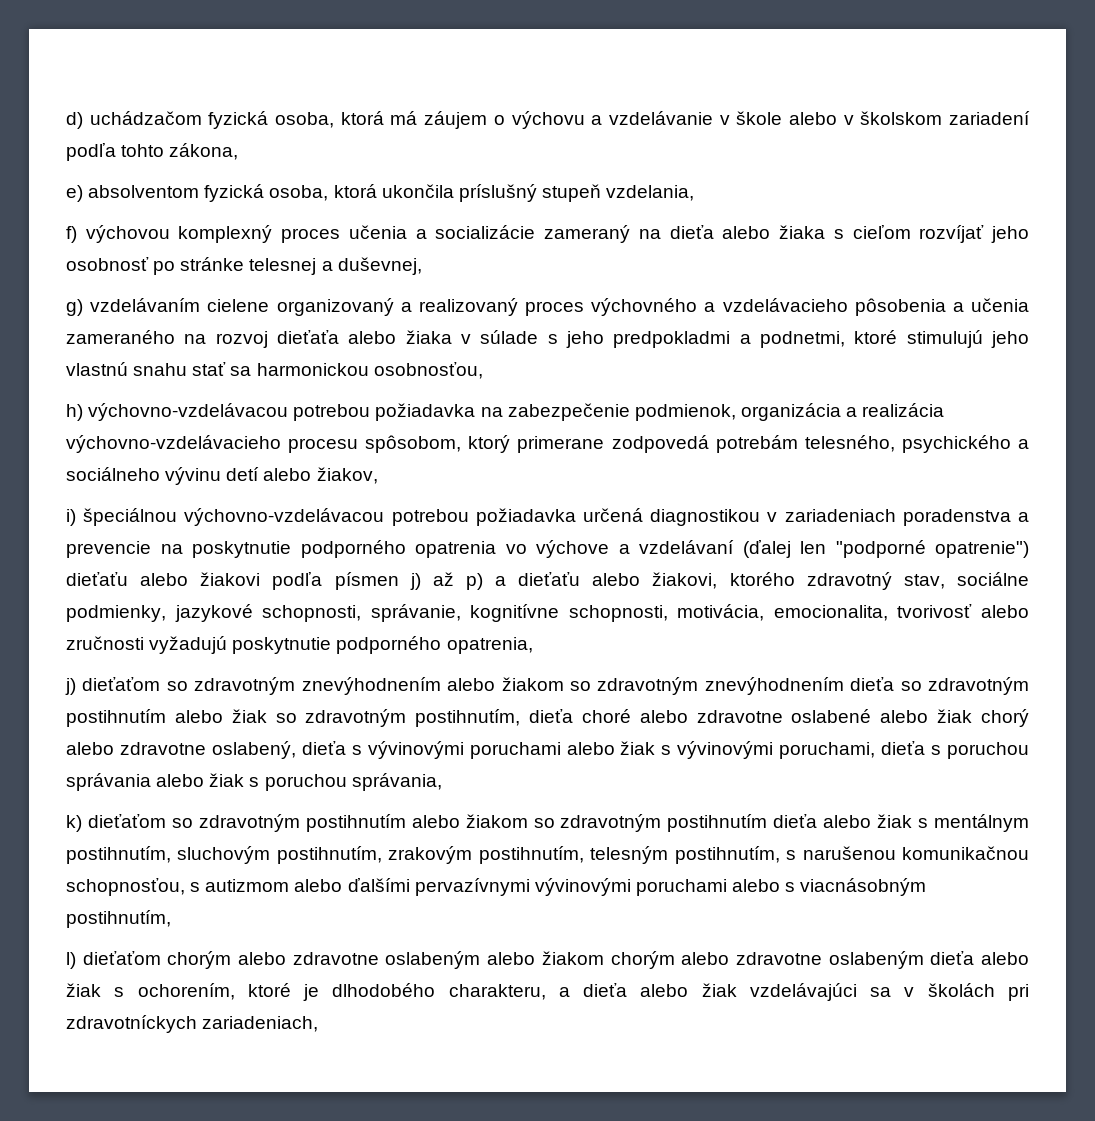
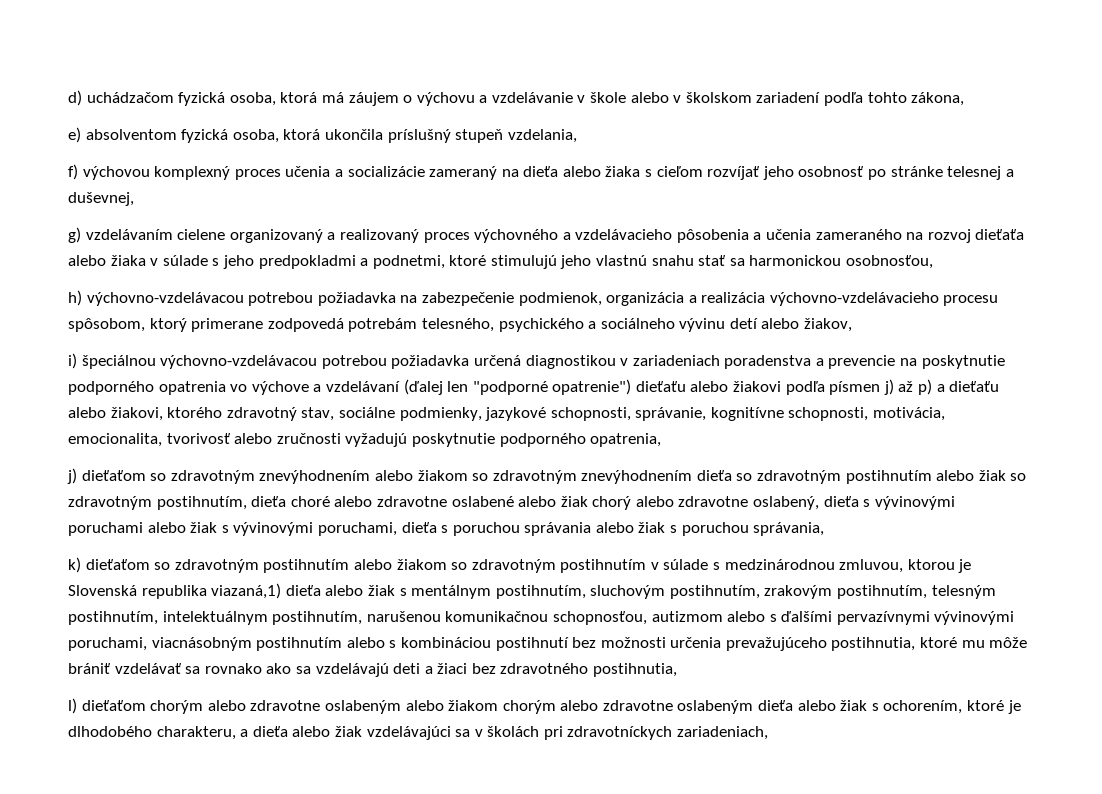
(768, 823) none -> [650,559,972,573] [68,583,282,599] v súlade s medzinárodnou zmluvou, ktorou je Slovenská republika viazaná,1)
[786,850,797,860] s -> [162,611,363,625] intelektuálnym postihnutím,
[190,882,201,892] s -> (647, 618) none
(343, 885) none -> [769,614,777,622] s
[635,878,927,896] [66,910,171,928] poruchami alebo s viacnásobným postihnutím, -> [68,637,1028,651] [68,663,678,677] poruchami, viacnásobným postihnutím alebo s kombináciou postihnutí bez možnosti určenia prevažujúceho postihnutia, ktoré mu môže brániť vzdelávať sa rovnako ako sa vzdelávajú deti a žiaci bez zdravotného postihnutia,

